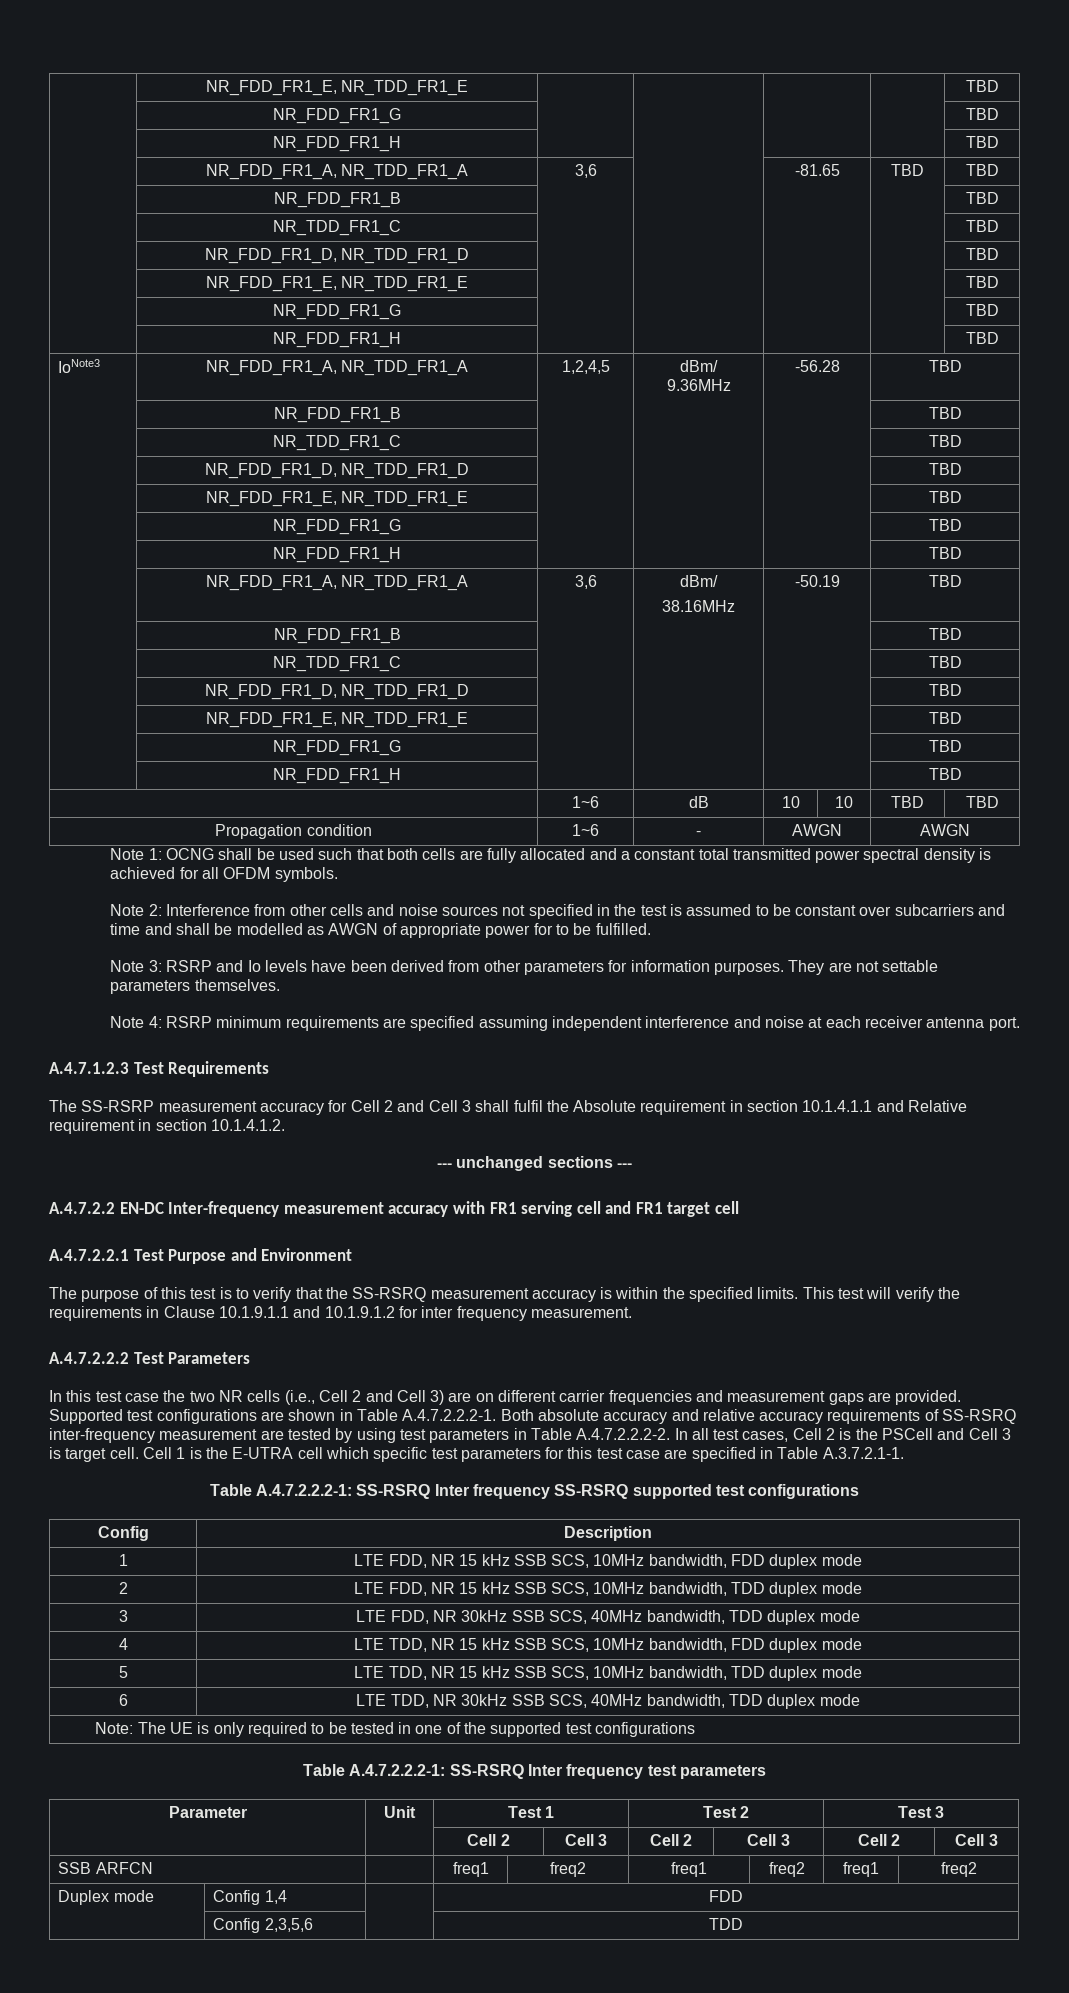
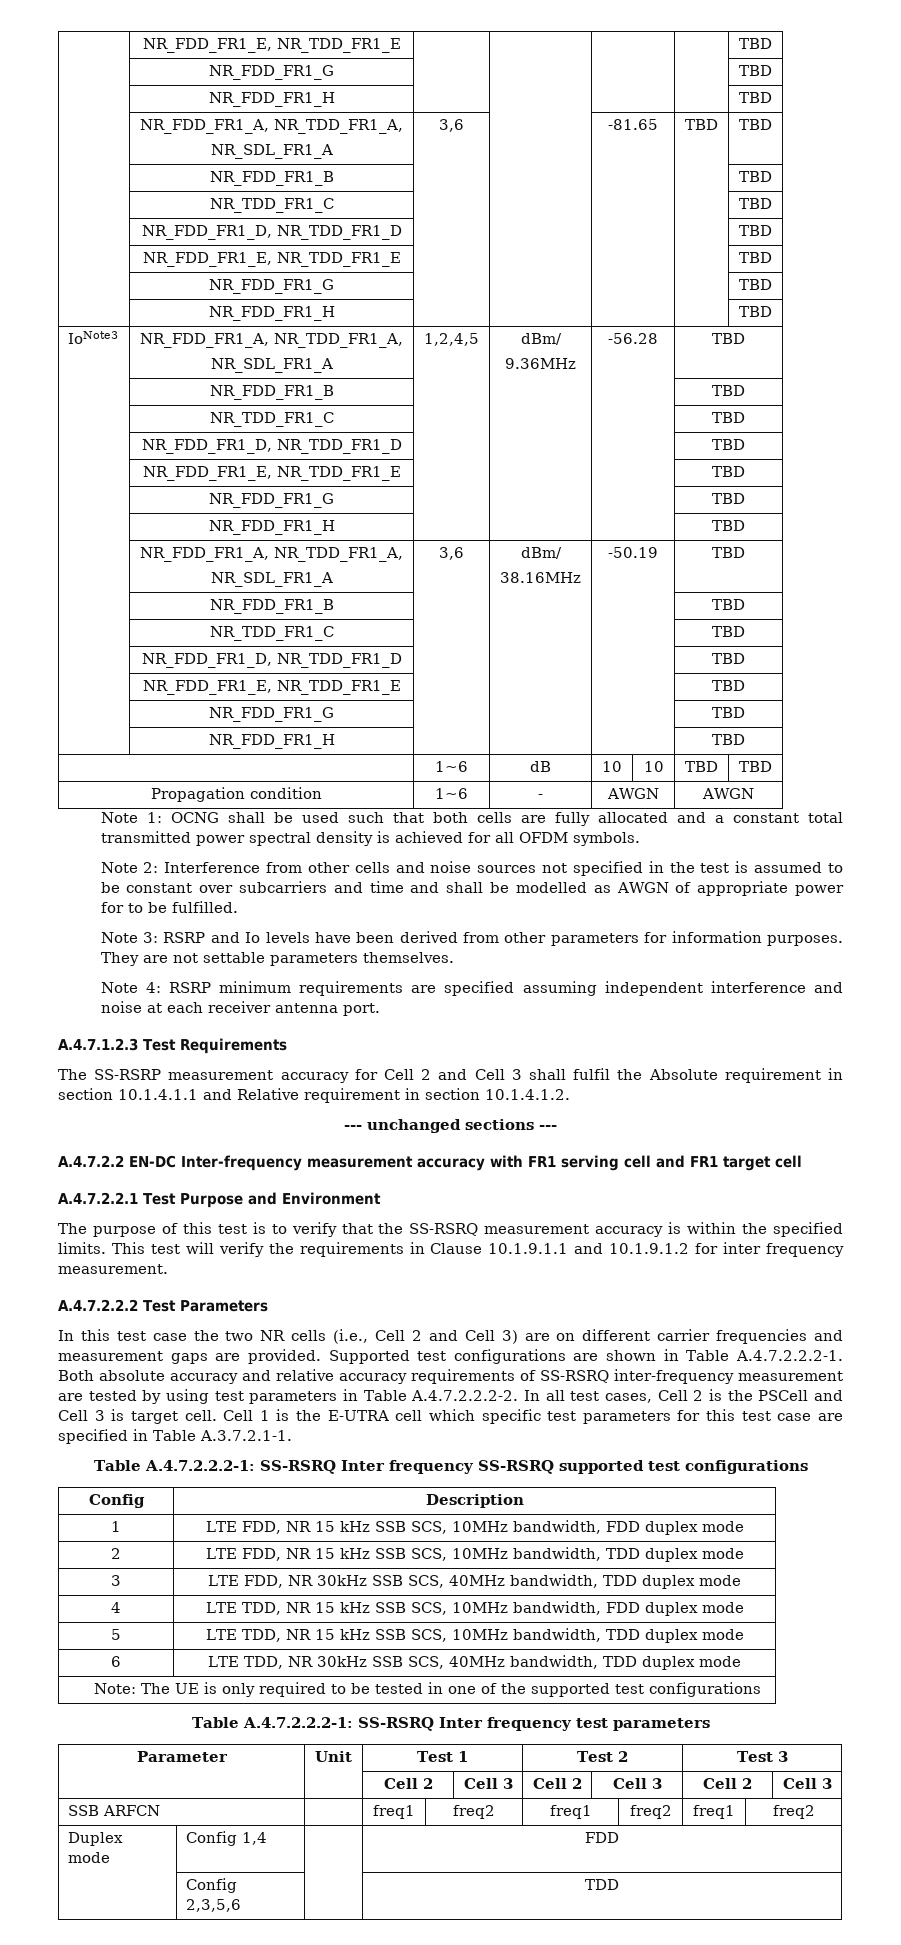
[341,164,469,180] NR_TDD_FR1_A -> [274,119,403,134] [210,144,333,159] NR_TDD_FR1_A, // NR_SDL_FR1_A
[341,360,469,376] NR_TDD_FR1_A -> [274,333,403,348] [210,358,333,373] NR_TDD_FR1_A, // NR_SDL_FR1_A
[341,575,469,591] NR_TDD_FR1_A -> [274,547,403,562] [210,572,333,587] NR_TDD_FR1_A, // NR_SDL_FR1_A

